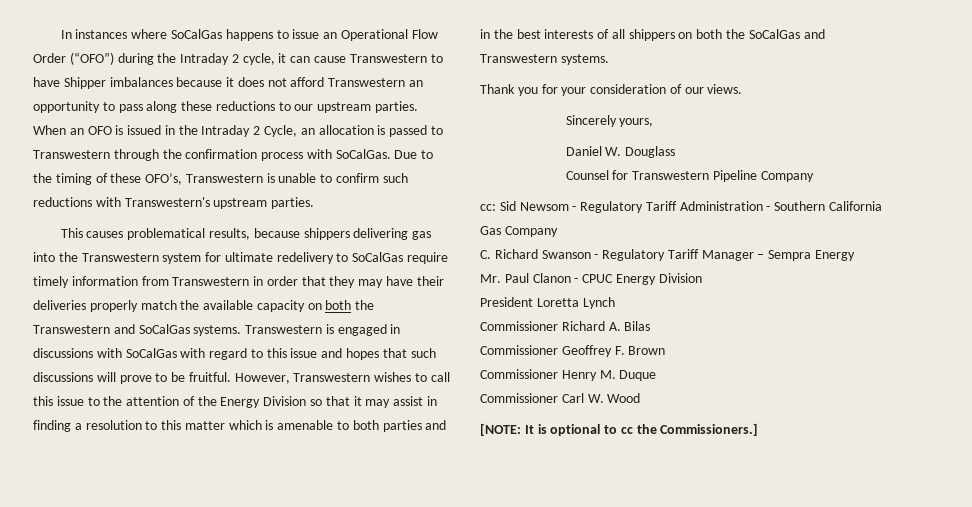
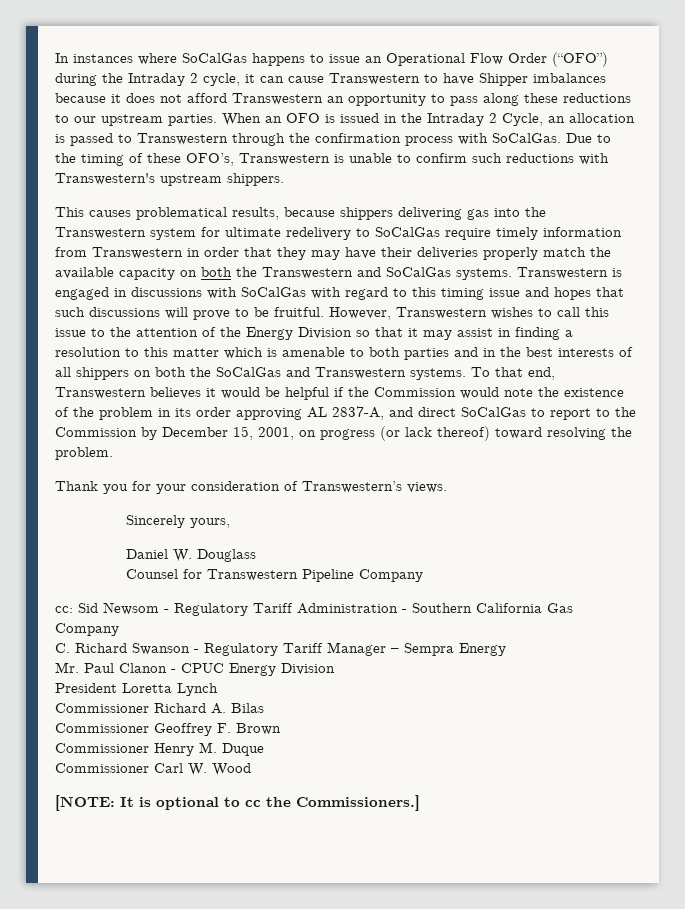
[271,197,315,209] parties. -> [227,173,284,186] shippers.
(287, 353) none -> [441,288,484,300] timing
(609, 59) none -> [471,367,555,380] [55,387,624,400] [55,406,636,420] [55,426,632,441] [55,447,113,460] To that end, Transwestern believes it would be helpful if the Commission would note the existence of the problem in its order approving AL 2837-A, and direct SoCalGas to report to the Commission by December 15, 2001, on progress (or lack thereof) toward resolving the problem.
[684,87,704,94] our -> [302,481,402,493] Transwestern’s

